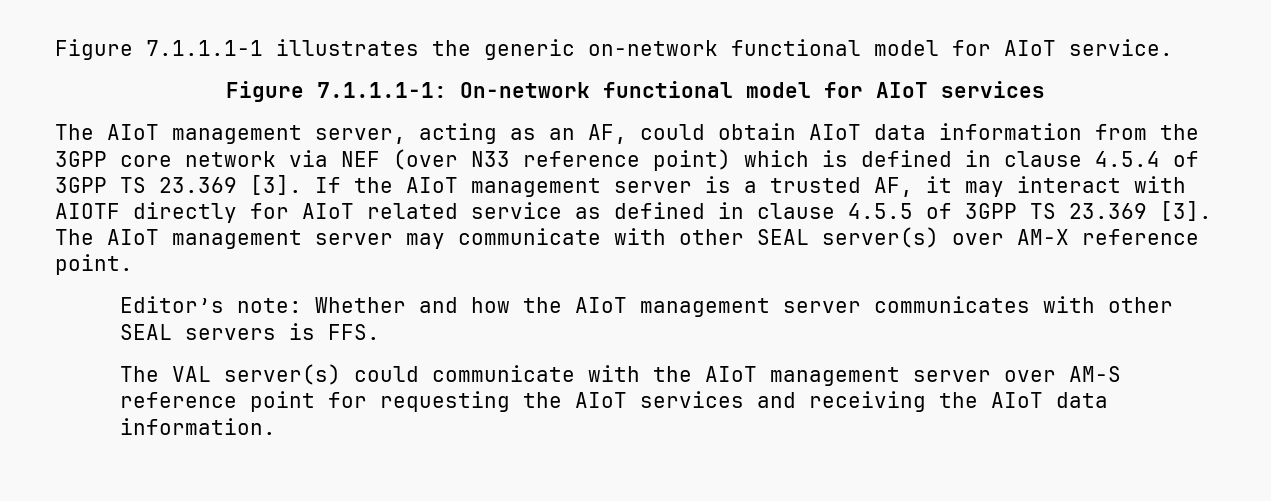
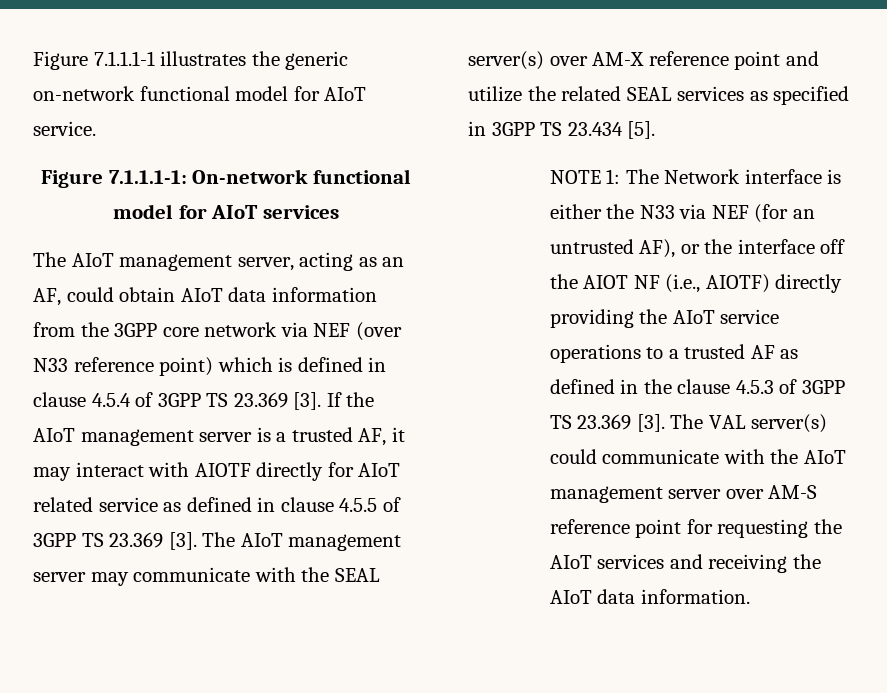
[679,229,744,245] other -> [301,567,330,582] the
[55,254,133,275] [119,296,1173,317] [119,323,380,340] point. // Editor’s note: Whether and how the AIoT management server communicates with other SEAL servers is FFS. // -> [734,51,819,70] [468,86,850,105] [468,121,656,139] [549,169,842,184] [549,204,815,223] [549,239,846,258] [549,274,843,293] [549,309,780,328] [549,344,799,363] [549,379,845,394] [549,414,665,432] point and utilize the related SEAL services as specified in 3GPP TS 23.434 [5]. // NOTE 1: The Network interface is either the N33 via NEF (for an untrusted AF), or the interface off the AIOT NF (i.e., AIOTF) directly providing the AIoT service operations to a trusted AF as defined in the clause 4.5.3 of 3GPP TS 23.369 [3].

